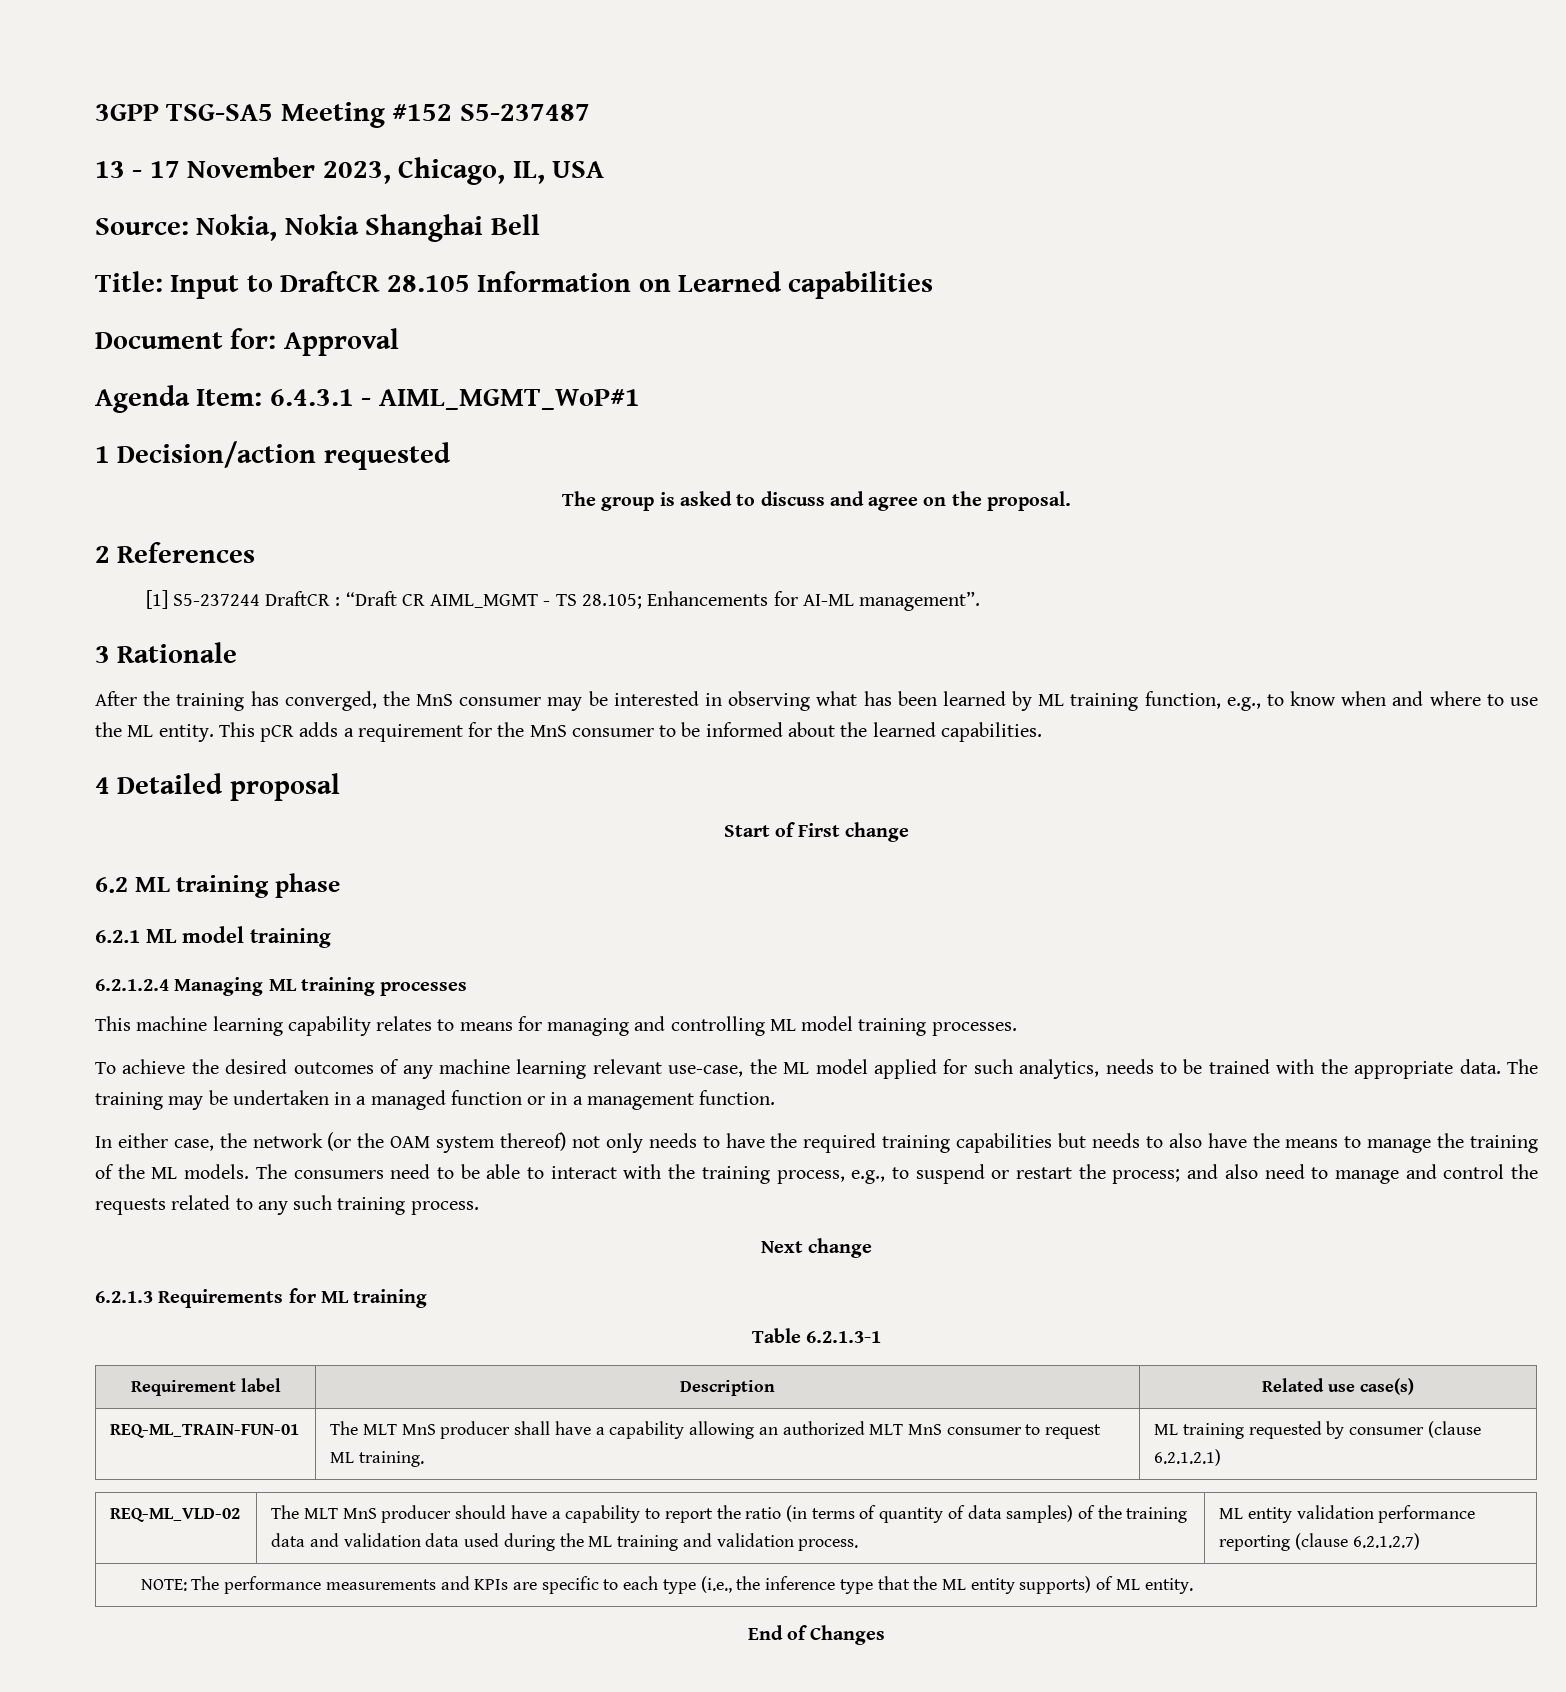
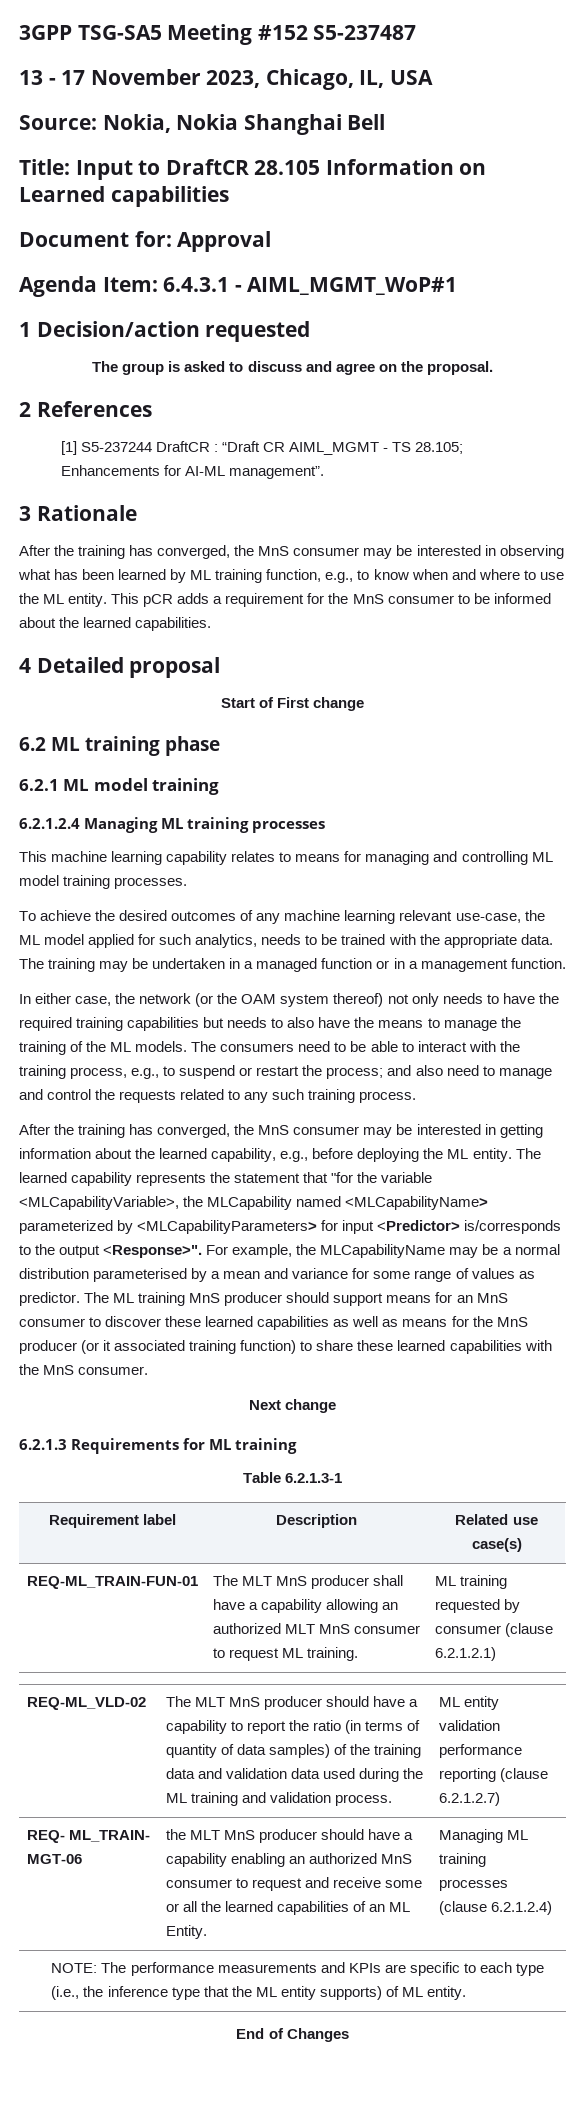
(479, 1208) none -> [19,1124,543,1138] [19,1148,541,1162] [19,1172,433,1186] [19,1196,489,1210] [19,1220,562,1234] [19,1244,560,1258] [19,1268,535,1282] [19,1292,508,1306] [19,1316,528,1330] [19,1340,552,1354] [19,1364,149,1375] // After the training has converged, the MnS consumer may be interested in getting information about the learned capability, e.g., before deploying the ML entity. The learned capability represents the statement that "for the variable <MLCapabilityVariable>, the MLCapability named <MLCapabilityName> parameterized by <MLCapabilityParameters> for input <Predictor> is/corresponds to the output <Response>". For example, the MLCapabilityName may be a normal distribution parameterised by a mean and variance for some range of values as predictor. The ML training MnS producer should support means for an MnS consumer to discover these learned capabilities as well as means for the MnS producer (or it associated training function) to share these learned capabilities with the MnS consumer.
(1420, 1541) none -> [26,1830,150,1843] [26,1854,82,1864] [165,1829,413,1843] [165,1853,412,1867] [165,1877,422,1891] [165,1901,410,1915] [165,1925,207,1939] [438,1829,528,1843] [438,1853,486,1867] [438,1879,508,1891] [438,1901,552,1915] // REQ- ML_TRAIN- MGT-06 | the MLT MnS producer should have a capability enabling an authorized MnS consumer to request and receive some or all the learned capabilities of an ML Entity. | Managing ML training processes (clause 6.2.1.2.4)

